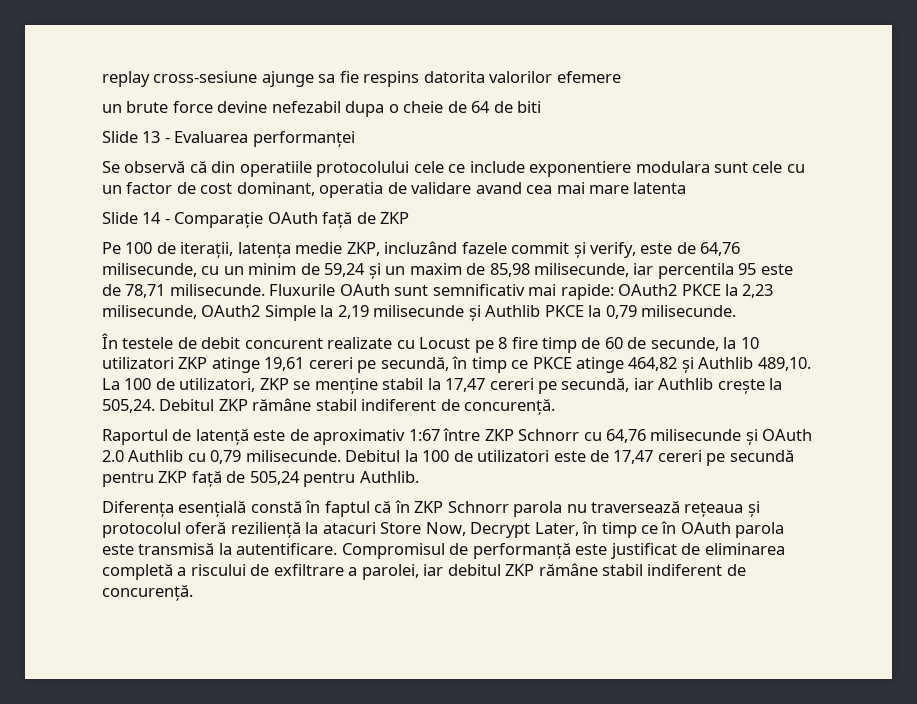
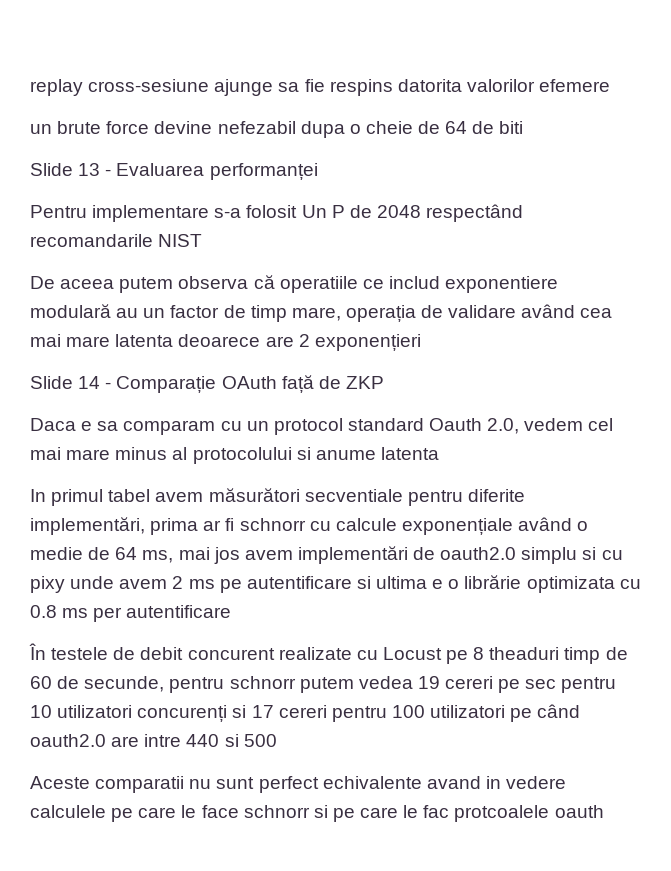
[102,161,805,177] [102,182,384,198] Se observă că din operatiile protocolului cele ce include exponentiere modulara sunt cele cu un factor de cost dominant, operatia -> [30,204,524,222] [30,234,203,247] [30,275,559,293] [30,304,416,322] Pentru implementare s-a folosit Un P de 2048 respectând recomandarile NIST // De aceea putem observa că operatiile ce includ exponentiere modulară au un factor de timp mare, operația
[475,182,522,194] avand -> [521,304,576,318] având
(687, 188) none -> [178,334,421,351] deoarece are 2 exponențieri
[102,241,741,258] [102,263,793,279] [102,284,774,300] [102,305,737,321] Pe 100 de iterații, latența medie ZKP, incluzând fazele commit și verify, este de 64,76 milisecunde, cu un minim de 59,24 și un maxim de 85,98 milisecunde, iar percentila 95 este de 78,71 milisecunde. Fluxurile OAuth sunt semnificativ mai rapide: OAuth2 PKCE la 2,23 milisecunde, OAuth2 Simple la 2,19 milisecunde și Authlib PKCE la 0,79 milisecunde. -> [30,418,614,435] [30,447,439,464] [30,488,525,506] [30,517,589,535] [30,546,623,564] [30,575,641,593] [30,605,232,622] Daca e sa comparam cu un protocol standard Oauth 2.0, vedem cel mai mare minus al protocolului si anume latenta // In primul tabel avem măsurători secventiale pentru diferite implementări, prima ar fi schnorr cu calcule exponențiale având o medie de 64 ms, mai jos avem implementări de oauth2.0 simplu si cu pixy unde avem 2 ms pe autentificare si ultima e o librărie optimizata cu 0.8 ms per autentificare
[511,337,538,349] fire -> [489,647,560,660] theaduri
[723,337,759,349] [102,356,811,373] [102,378,783,394] [102,398,556,415] [102,428,813,445] [102,450,794,466] [102,471,419,487] [102,500,760,517] [102,521,785,538] [102,543,785,559] [102,563,746,580] [102,585,193,601] la 10 utilizatori ZKP atinge 19,61 cereri pe secundă, în timp ce PKCE atinge 464,82 și Authlib 489,10. La 100 de utilizatori, ZKP se menține stabil la 17,47 cereri pe secundă, iar Authlib crește la 505,24. Debitul ZKP rămâne stabil indiferent de concurență. // Raportul de latență este de aproximativ 1:67 între ZKP Schnorr cu 64,76 milisecunde și OAuth 2.0 Authlib cu 0,79 milisecunde. Debitul la 100 de utilizatori este de 17,47 cereri pe secundă pentru ZKP față de 505,24 pentru Authlib. // Diferența esențială constă în faptul că în ZKP Schnorr parola nu traversează rețeaua și protocolul oferă reziliență la atacuri Store Now, Decrypt Later, în timp ce în OAuth parola este transmisă la autentificare. Compromisul de performanță este justificat de eliminarea completă a riscului de exfiltrare a parolei, iar debitul ZKP rămâne stabil indiferent de concurență. -> [169,676,617,693] [30,704,581,722] [30,734,277,747] [30,776,567,793] [30,805,604,822] pentru schnorr putem vedea 19 cereri pe sec pentru 10 utilizatori concurenți si 17 cereri pentru 100 utilizatori pe când oauth2.0 are intre 440 si 500 // Aceste comparatii nu sunt perfect echivalente avand in vedere calculele pe care le face schnorr si pe care le fac protcoalele oauth

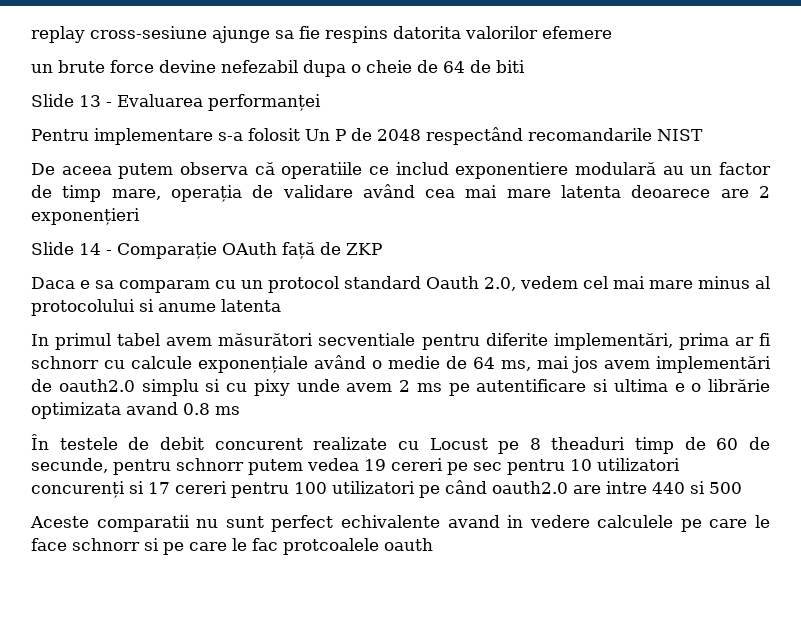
[619,579,641,589] cu -> [126,402,178,415] avand
[93,605,232,622] per autentificare -> (240, 410) none

